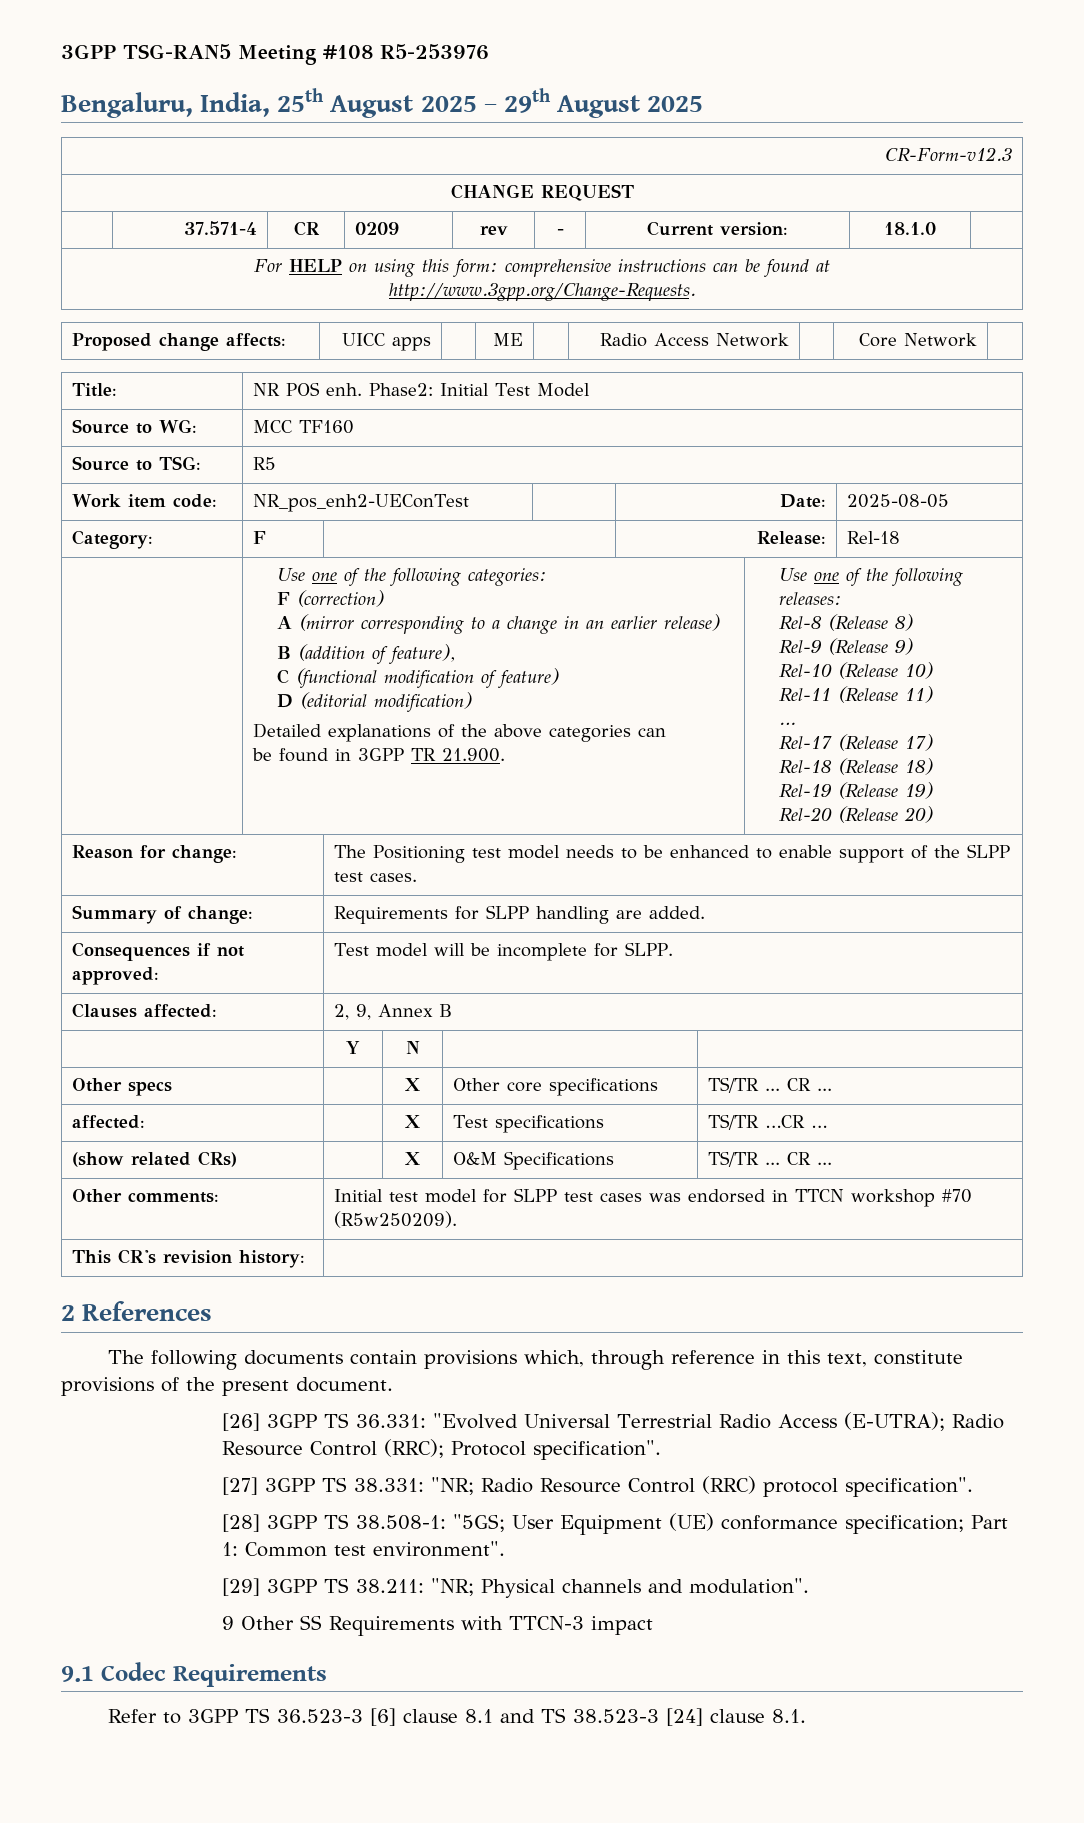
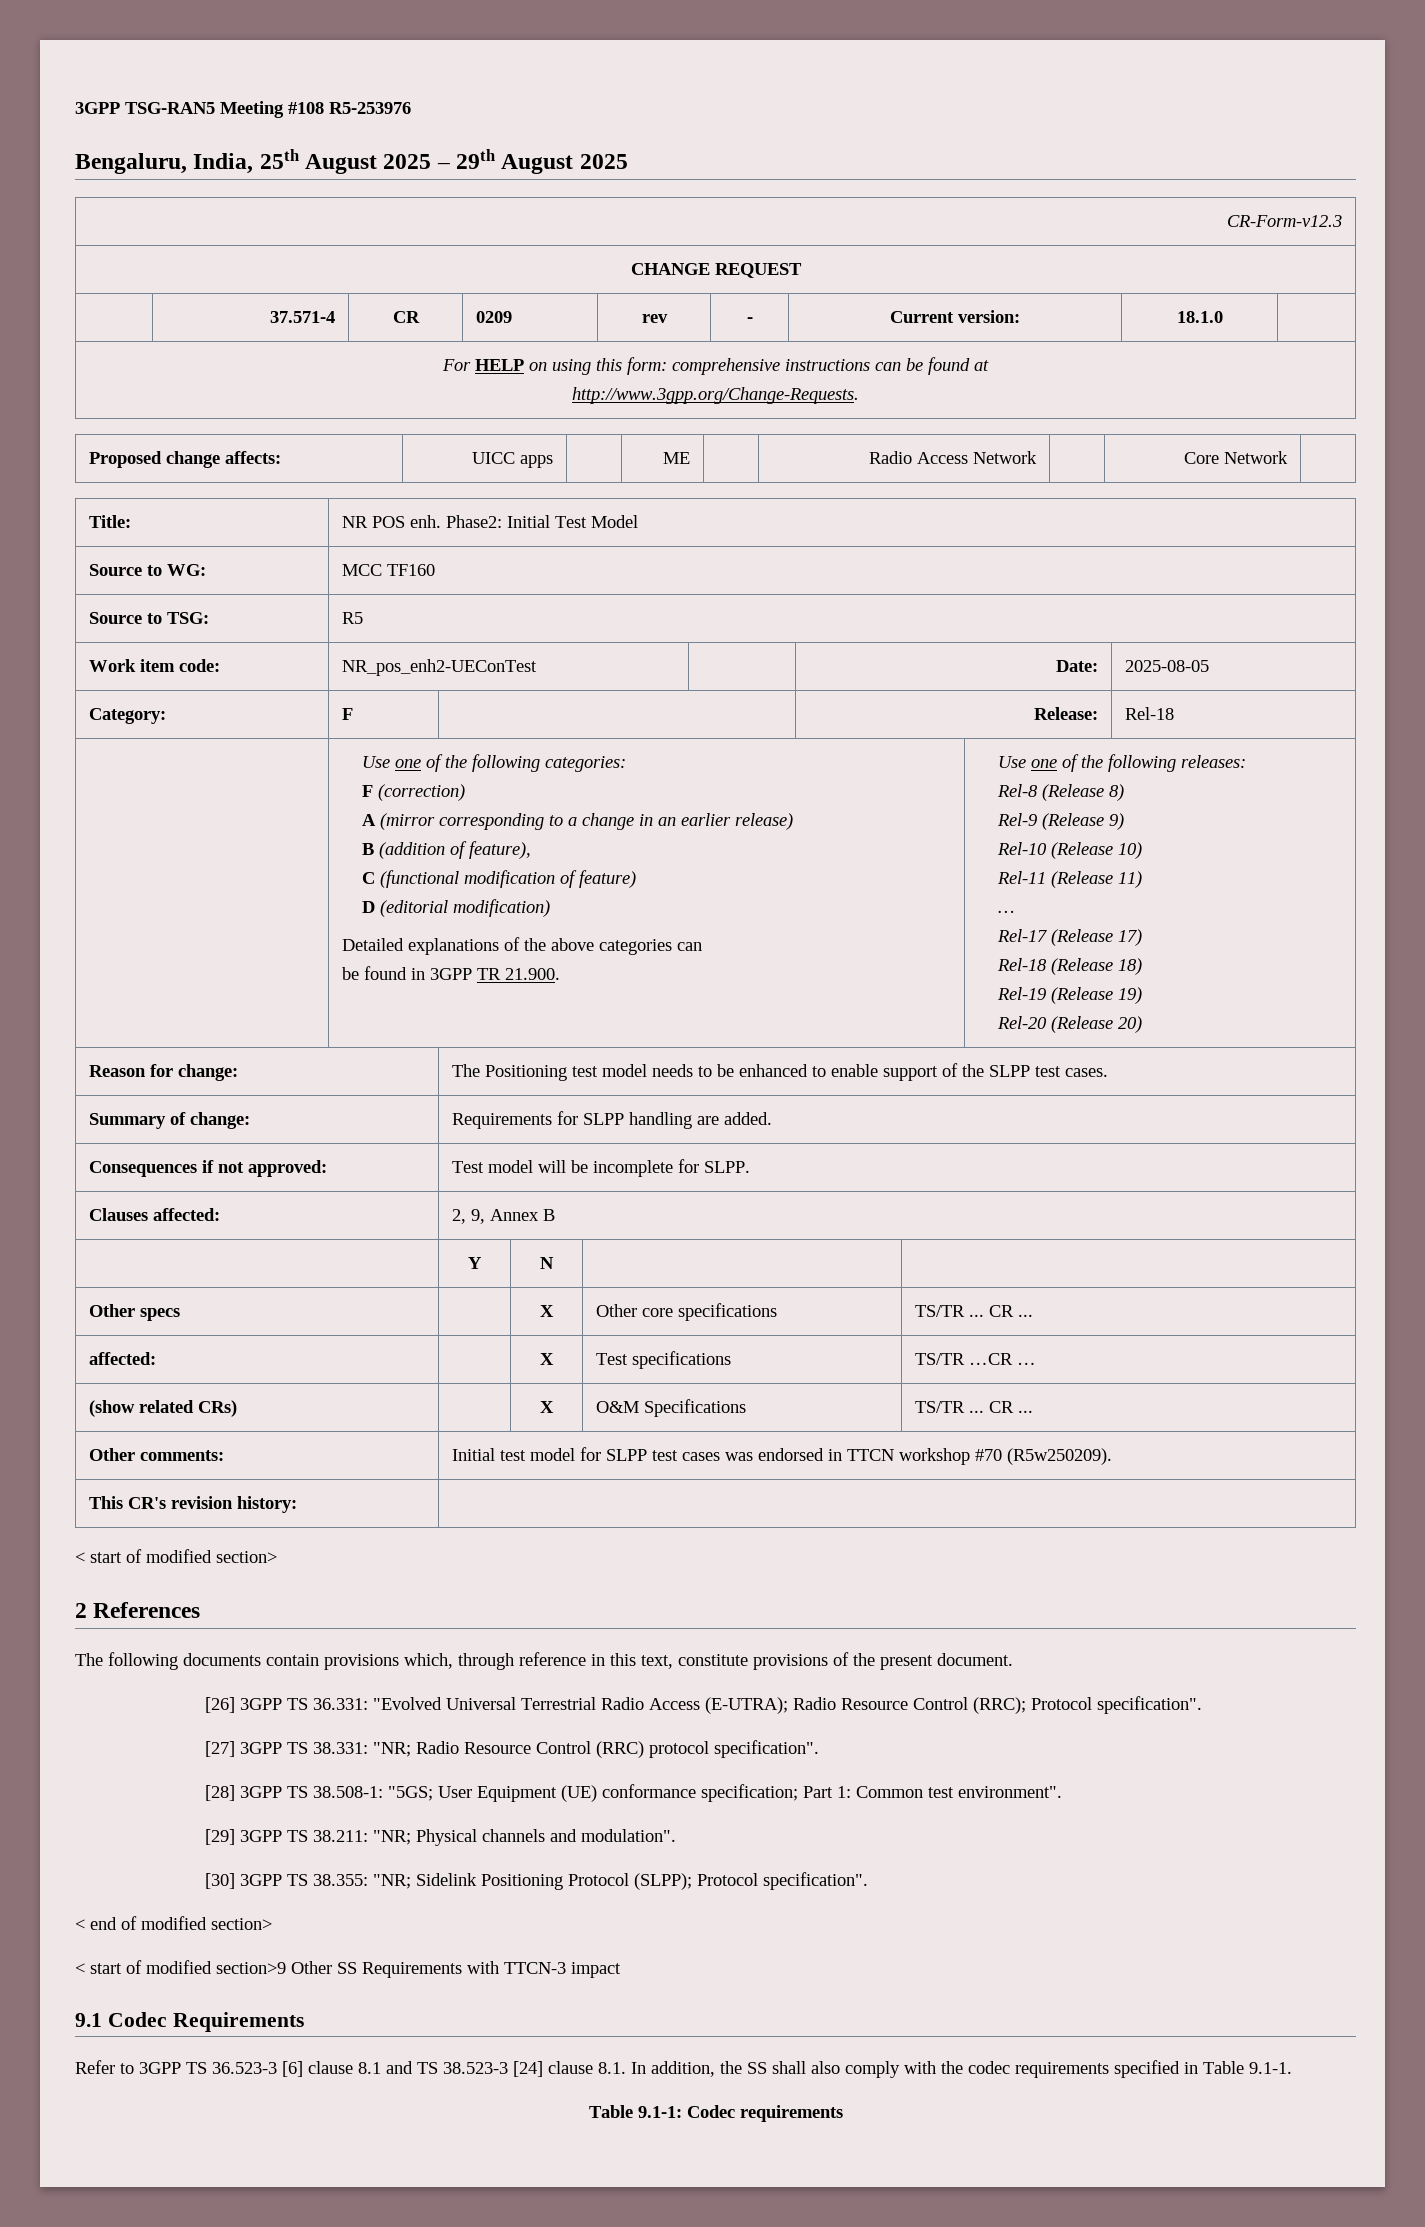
(305, 1259) none -> [75,1549,277,1563] // < start of modified section>
[221,1616,234,1630] 9 -> [204,1872,868,1890] [75,1916,272,1930] [75,1960,286,1974] [30] 3GPP TS 38.355: "NR; Sidelink Positioning Protocol (SLPP); Protocol specification". // < end of modified section> // < start of modified section>9
(806, 1716) none -> [631,2060,1292,2078] [588,2105,843,2122] In addition, the SS shall also comply with the codec requirements specified in Table 9.1-1. // Table 9.1-1: Codec requirements

